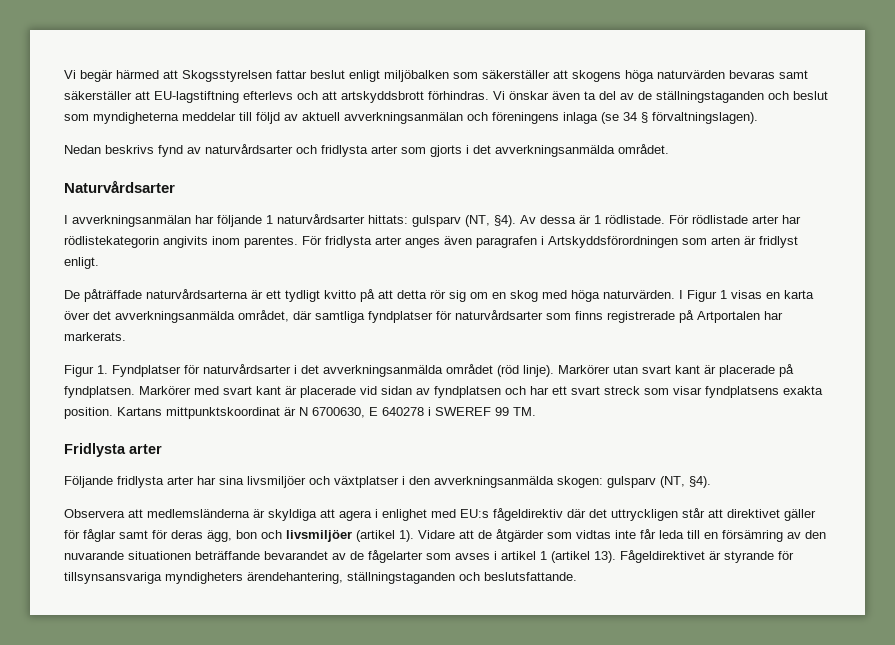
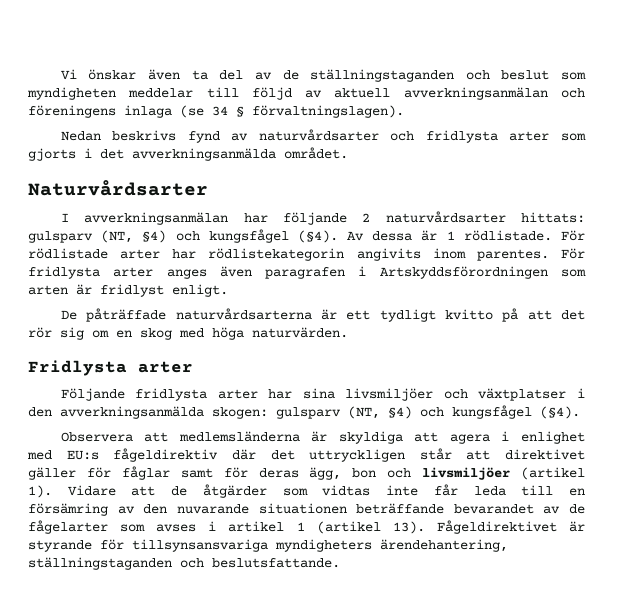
[64,70,808,82] [64,91,505,103] Vi begär härmed att Skogsstyrelsen fattar beslut enligt miljöbalken som säkerställer att skogens höga naturvärden bevaras samt säkerställer att EU-lagstiftning efterlevs och att artskyddsbrott förhindras. Vi -> [60,69,77,80] Vi
[93,112,179,124] myndigheterna -> [27,87,116,100] myndigheten
[266,215,273,224] 1 -> [362,213,371,222] 2
[494,215,516,227] §4). -> [142,229,338,243] §4) och kungsfågel (§4).
[397,290,427,299] detta -> [560,310,585,320] det
[679,290,814,302] [64,310,783,323] [64,332,126,341] [64,364,794,377] [64,386,823,398] [64,407,536,419] I Figur 1 visas en karta över det avverkningsanmälda området, där samtliga fyndplatser för naturvårdsarter som finns registrerade på Artportalen har markerats. // Figur 1. Fyndplatser för naturvårdsarter i det avverkningsanmälda området (röd linje). Markörer utan svart kant är placerade på fyndplatsen. Markörer med svart kant är placerade vid sidan av fyndplatsen och har ett svart streck som visar fyndplatsens exakta position. Kartans mittpunktskoordinat är N 6700630, E 640278 i SWEREF 99 TM. -> (348, 332) none
[689,476,711,488] §4). -> [388,405,580,419] §4) och kungsfågel (§4).

